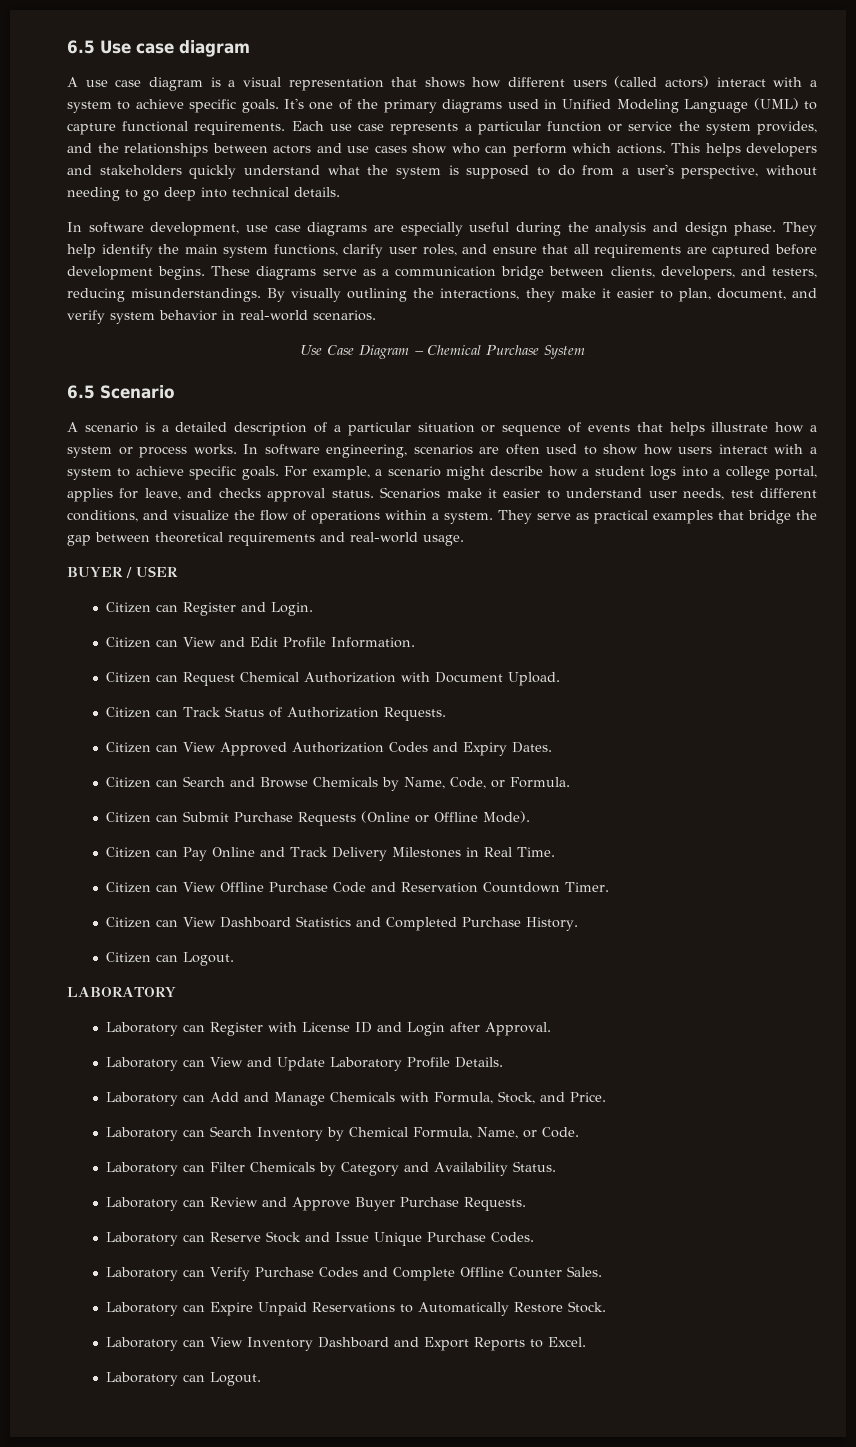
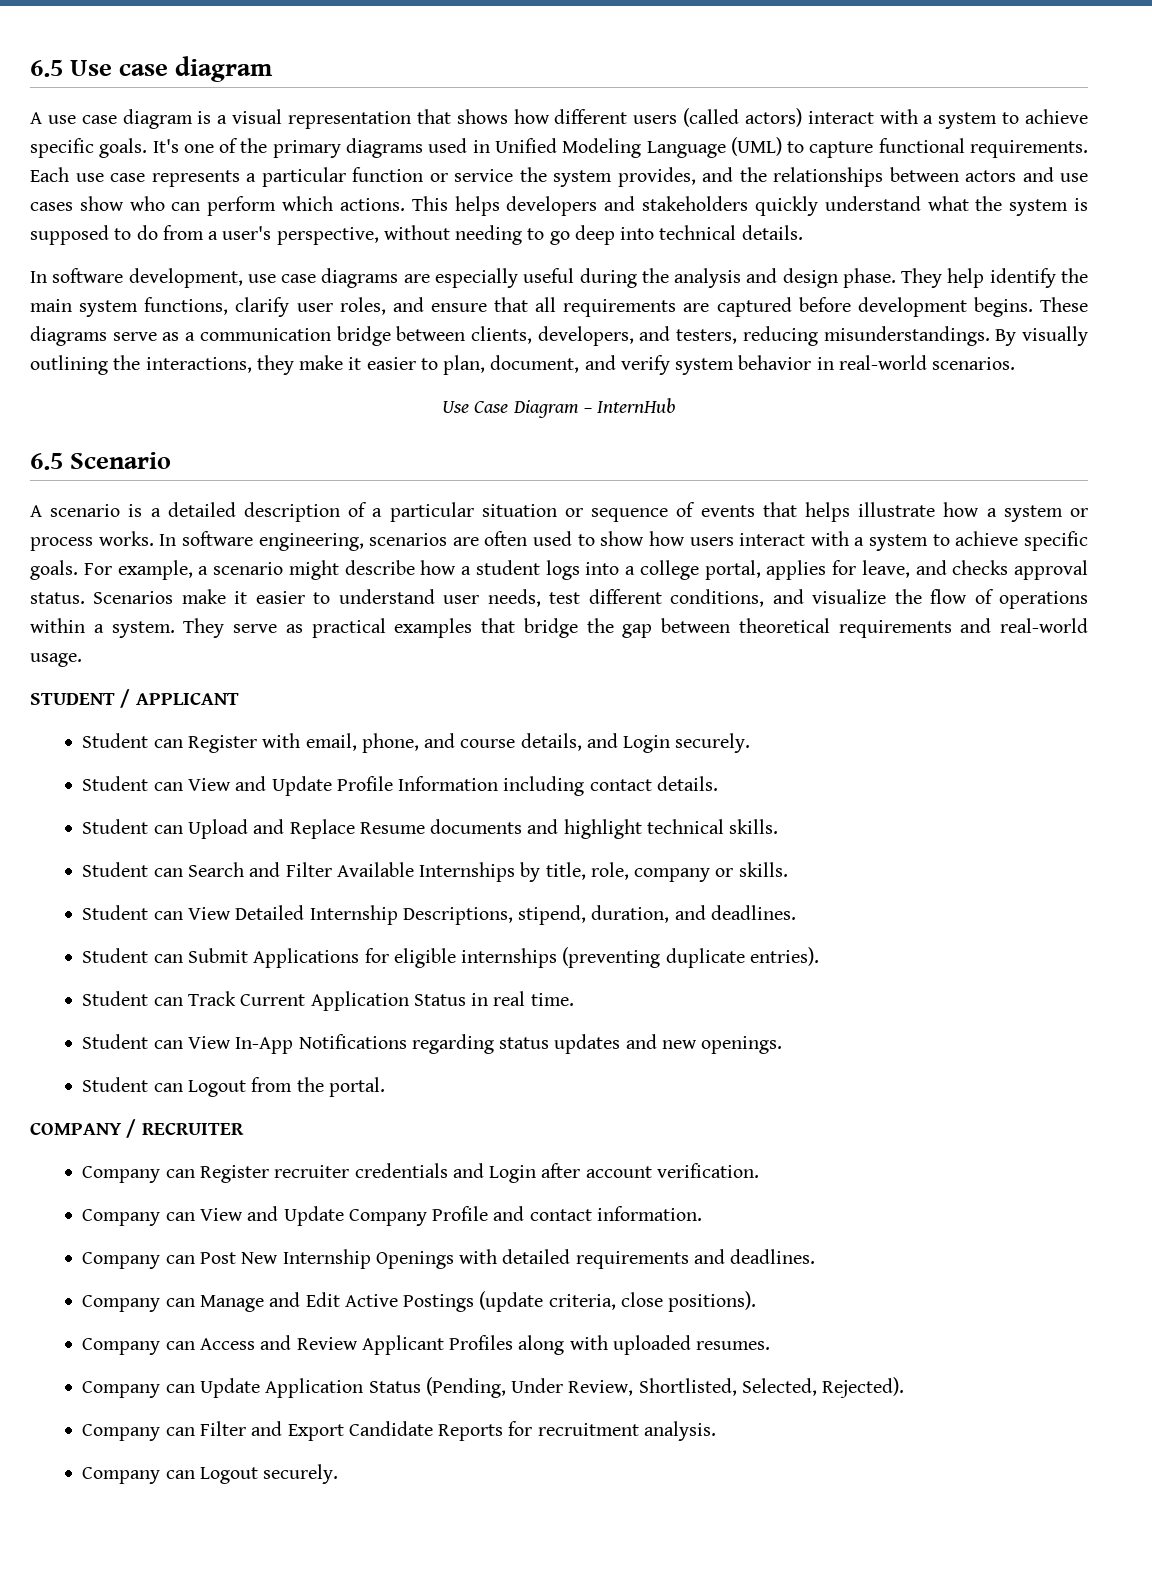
[426,345,585,359] Chemical Purchase System -> [597,398,677,413] InternHub
[67,566,178,578] [105,602,313,616] [105,637,415,648] [105,672,560,686] [105,706,446,721] [105,742,552,756] [105,776,570,791] [105,811,530,826] [105,847,555,861] [105,882,609,893] [105,916,578,931] [105,952,234,966] [67,987,176,997] [105,1022,551,1036] [105,1057,503,1071] [105,1091,606,1106] [105,1126,579,1141] [105,1161,556,1176] [105,1197,526,1211] [105,1231,534,1246] [105,1266,602,1281] [105,1301,606,1316] [105,1337,586,1351] [105,1372,261,1386] BUYER / USER // Citizen can Register and Login. // Citizen can View and Edit Profile Information. // Citizen can Request Chemical Authorization with Document Upload. // Citizen can Track Status of Authorization Requests. // Citizen can View Approved Authorization Codes and Expiry Dates. // Citizen can Search and Browse Chemicals by Name, Code, or Formula. // Citizen can Submit Purchase Requests (Online or Offline Mode). // Citizen can Pay Online and Track Delivery Milestones in Real Time. // Citizen can View Offline Purchase Code and Reservation Countdown Timer. // Citizen can View Dashboard Statistics and Completed Purchase History. // Citizen can Logout. // LABORATORY // Laboratory can Register with License ID and Login after Approval. // Laboratory can View and Update Laboratory Profile Details. // Laboratory can Add and Manage Chemicals with Formula, Stock, and Price. // Laboratory can Search Inventory by Chemical Formula, Name, or Code. // Laboratory can Filter Chemicals by Category and Availability Status. // Laboratory can Review and Approve Buyer Purchase Requests. // Laboratory can Reserve Stock and Issue Unique Purchase Codes. // Laboratory can Verify Purchase Codes and Complete Offline Counter Sales. // Laboratory can Expire Unpaid Reservations to Automatically Restore Stock. // Laboratory can View Inventory Dashboard and Export Reports to Excel. // Laboratory can Logout. -> [30,689,239,708] [82,733,751,753] [82,776,718,796] [82,819,779,839] [82,862,788,882] [82,905,796,925] [82,947,819,968] [82,991,574,1011] [82,1034,783,1054] [82,1077,385,1097] [30,1119,244,1138] [82,1163,759,1183] [82,1206,702,1226] [82,1249,816,1269] [82,1291,757,1312] [82,1335,771,1355] [82,1377,905,1398] [82,1421,716,1441] [82,1464,339,1484] STUDENT / APPLICANT // Student can Register with email, phone, and course details, and Login securely. // Student can View and Update Profile Information including contact details. // Student can Upload and Replace Resume documents and highlight technical skills. // Student can Search and Filter Available Internships by title, role, company or skills. // Student can View Detailed Internship Descriptions, stipend, duration, and deadlines. // Student can Submit Applications for eligible internships (preventing duplicate entries). // Student can Track Current Application Status in real time. // Student can View In-App Notifications regarding status updates and new openings. // Student can Logout from the portal. // COMPANY / RECRUITER // Company can Register recruiter credentials and Login after account verification. // Company can View and Update Company Profile and contact information. // Company can Post New Internship Openings with detailed requirements and deadlines. // Company can Manage and Edit Active Postings (update criteria, close positions). // Company can Access and Review Applicant Profiles along with uploaded resumes. // Company can Update Application Status (Pending, Under Review, Shortlisted, Selected, Rejected). // Company can Filter and Export Candidate Reports for recruitment analysis. // Company can Logout securely.

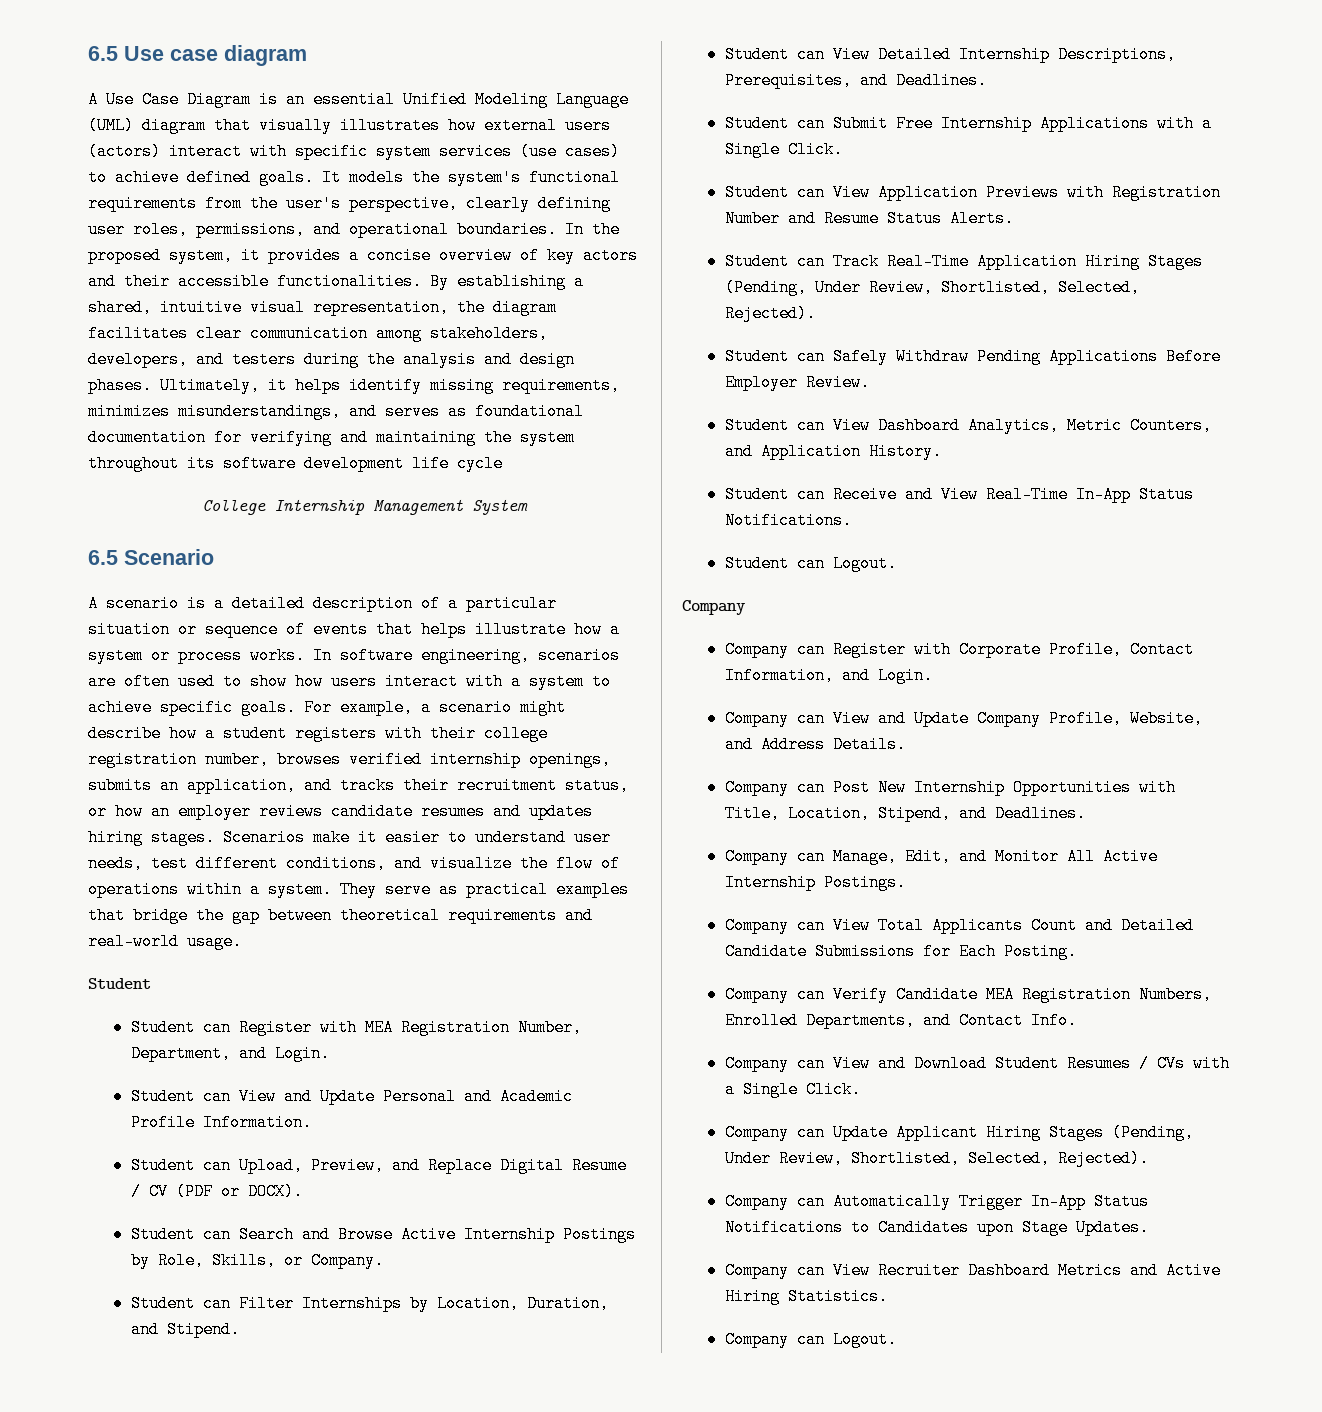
[47,108,1089,129] [30,137,1088,158] [30,167,1088,187] [30,196,1089,216] [30,225,803,245] [30,268,575,288] use case diagram is a visual representation that shows how different users (called actors) interact with a system to achieve specific goals. It's one of the primary diagrams used in Unified Modeling Language (UML) to capture functional requirements. Each use case represents a particular function or service the system provides, and the relationships between actors and use cases show who can perform which actions. This helps developers and stakeholders quickly understand what the system is supposed to do from a user's perspective, without needing to go deep into technical details. // In software development, use case diagrams are especially useful -> [106,91,629,108] [88,117,611,134] [88,143,620,160] [88,169,620,186] [88,195,611,212] [88,221,620,238] [88,247,638,264] [88,273,584,290] [88,299,557,316] [88,325,548,342] [88,351,296,368] Use Case Diagram is an essential Unified Modeling Language (UML) diagram that visually illustrates how external users (actors) interact with specific system services (use cases) to achieve defined goals. It models the system's functional requirements from the user's perspective, clearly defining user roles, permissions, and operational boundaries. In the proposed system, it provides a concise overview of key actors and their accessible functionalities. By establishing a shared, intuitive visual representation, the diagram facilitates clear communication among stakeholders, developers, and testers
[842,268,1089,288] [30,297,1088,317] [30,326,1088,346] [30,355,1016,375] [441,398,677,418] phase. They help identify the main system functions, clarify user roles, and ensure that all requirements are captured before development begins. These diagrams serve as a communication bridge between clients, developers, and testers, reducing misunderstandings. By visually outlining the interactions, they make it easier to plan, document, and verify system behavior in real-world scenarios. // Use Case Diagram – InternHub -> [88,377,620,394] [88,403,584,420] [88,429,575,446] [88,455,503,472] [202,499,528,515] phases. Ultimately, it helps identify missing requirements, minimizes misunderstandings, and serves as foundational documentation for verifying and maintaining the system throughout its software development life cycle // College Internship Management System
[545,560,1088,580] [30,592,85,604] logs into a college portal, applies for leave, and checks approval status. -> [295,725,548,742] [88,751,611,768] [88,777,629,794] [88,803,593,820] [88,829,215,846] registers with their college registration number, browses verified internship openings, submits an application, and tracks their recruitment status, or how an employer reviews candidate resumes and updates hiring stages.
[30,689,239,708] STUDENT / APPLICANT -> [88,978,151,989] Student
[305,733,751,753] email, phone, and course details, and Login securely. -> [364,1019,582,1036] [130,1045,330,1062] MEA Registration Number, Department, and Login.
[336,776,718,796] [82,819,779,839] [82,862,788,882] Profile Information including contact details. // Student can Upload and Replace Resume documents and highlight technical skills. // Student can Search and Filter Available Internships by title, role, company or skills. -> [382,1088,573,1105] [130,1114,312,1131] [130,1157,627,1174] [130,1183,303,1200] [130,1226,636,1243] [130,1252,384,1269] [130,1295,609,1312] [130,1321,240,1338] Personal and Academic Profile Information. // Student can Upload, Preview, and Replace Digital Resume / CV (PDF or DOCX). // Student can Search and Browse Active Internship Postings by Role, Skills, or Company. // Student can Filter Internships by Location, Duration, and Stipend.
[518,905,796,925] stipend, duration, and deadlines. -> [724,72,987,89] Prerequisites, and Deadlines.
[253,947,819,968] [82,991,574,1011] [82,1034,783,1054] [82,1077,385,1097] [30,1119,244,1138] [82,1163,759,1183] Applications for eligible internships (preventing duplicate entries). // Student can Track Current Application Status in real time. // Student can View In-App Notifications regarding status updates and new openings. // Student can Logout from the portal. // COMPANY / RECRUITER // Company can Register recruiter credentials and Login after account verification. -> [895,115,1212,132] [724,141,843,158] [724,184,1221,201] [724,210,1014,227] [724,253,1203,270] [724,279,1140,296] [724,305,816,322] [724,348,1221,365] [724,374,870,391] [724,417,1212,434] [724,443,942,460] [724,486,1194,503] [724,512,852,529] [724,555,897,572] [682,600,746,615] [724,641,1194,658] [724,667,933,684] Free Internship Applications with a Single Click. // Student can View Application Previews with Registration Number and Resume Status Alerts. // Student can Track Real-Time Application Hiring Stages (Pending, Under Review, Shortlisted, Selected, Rejected). // Student can Safely Withdraw Pending Applications Before Employer Review. // Student can View Dashboard Analytics, Metric Counters, and Application History. // Student can Receive and View Real-Time In-App Status Notifications. // Student can Logout. // Company // Company can Register with Corporate Profile, Contact Information, and Login.
[432,1206,702,1221] Profile and contact information. -> [1048,710,1203,727] [724,736,906,753] Profile, Website, and Address Details.
[375,1249,816,1269] [82,1291,757,1312] [82,1335,771,1355] Openings with detailed requirements and deadlines. // Company can Manage and Edit Active Postings (update criteria, close positions). // Company can Access and Review Applicant Profiles along with uploaded resumes. -> [1012,779,1176,796] [724,805,1086,822] [724,848,1158,865] [724,874,906,891] [724,917,1194,934] [724,943,1077,960] [724,986,1212,1003] [724,1012,1077,1029] [724,1055,1230,1072] [724,1081,861,1098] Opportunities with Title, Location, Stipend, and Deadlines. // Company can Manage, Edit, and Monitor All Active Internship Postings. // Company can View Total Applicants Count and Detailed Candidate Submissions for Each Posting. // Company can Verify Candidate MEA Registration Numbers, Enrolled Departments, and Contact Info. // Company can View and Download Student Resumes / CVs with a Single Click.
[265,1378,421,1398] Application Status -> [895,1124,1104,1141] Applicant Hiring Stages
[199,1421,716,1441] [82,1464,339,1484] Filter and Export Candidate Reports for recruitment analysis. // Company can Logout securely. -> [832,1193,1149,1210] [724,1219,1149,1236] [724,1262,1221,1279] [724,1288,888,1305] [724,1331,897,1348] Automatically Trigger In-App Status Notifications to Candidates upon Stage Updates. // Company can View Recruiter Dashboard Metrics and Active Hiring Statistics. // Company can Logout.

